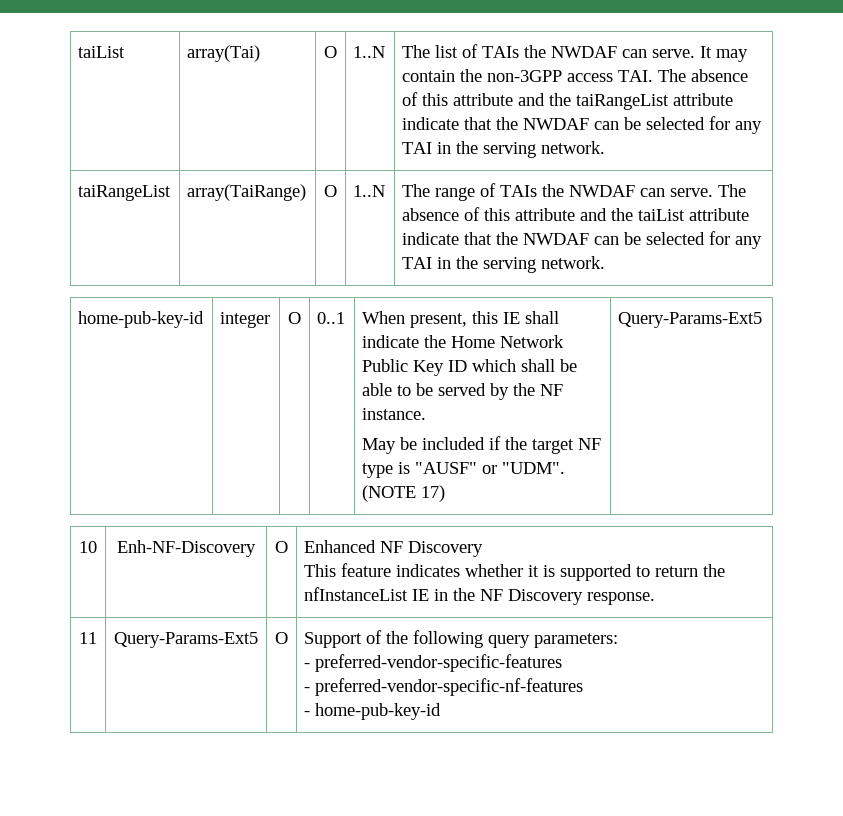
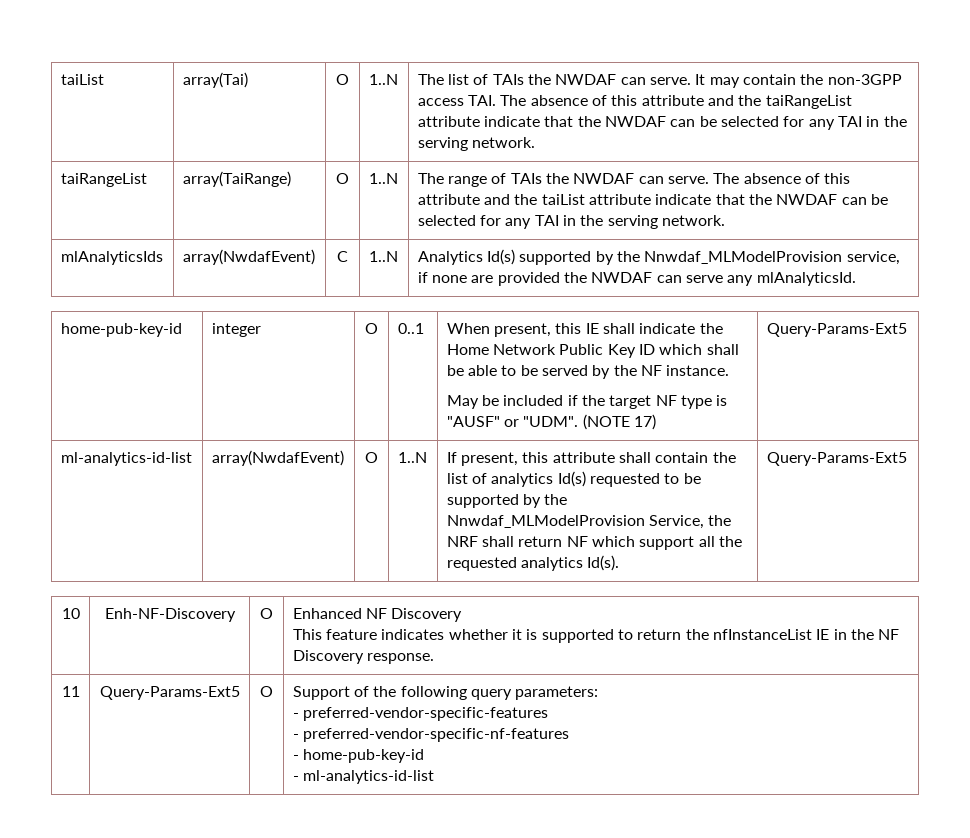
(606, 262) none -> [60,251,163,265] [182,249,315,265] [337,251,348,262] [368,251,398,262] [417,249,900,265] [417,272,856,286] // mlAnalyticsIds | array(NwdafEvent) | C | 1..N | Analytics Id(s) supported by the Nnwdaf_MLModelProvision service, if none are provided the NWDAF can serve any mlAnalyticsId.
(763, 320) none -> [60,452,192,466] [211,450,344,466] [365,452,378,463] [397,452,427,463] [446,452,736,466] [446,471,701,487] [446,494,568,508] [446,515,732,529] [446,536,742,550] [446,555,620,571] [766,452,907,466] // ml-analytics-id-list | array(NwdafEvent) | O | 1..N | If present, this attribute shall contain the list of analytics Id(s) requested to be supported by the Nnwdaf_MLModelProvision Service, the NRF shall return NF which support all the requested analytics Id(s). | Query-Params-Ext5
(442, 711) none -> [292,770,434,784] // - ml-analytics-id-list

